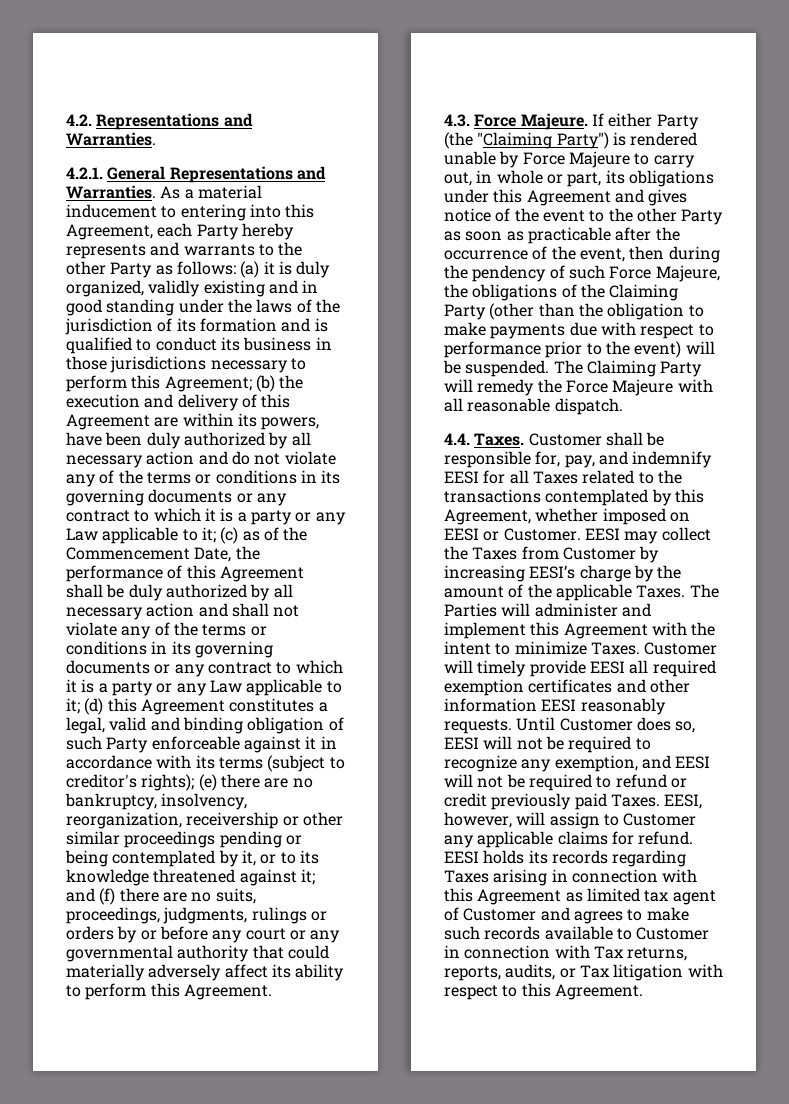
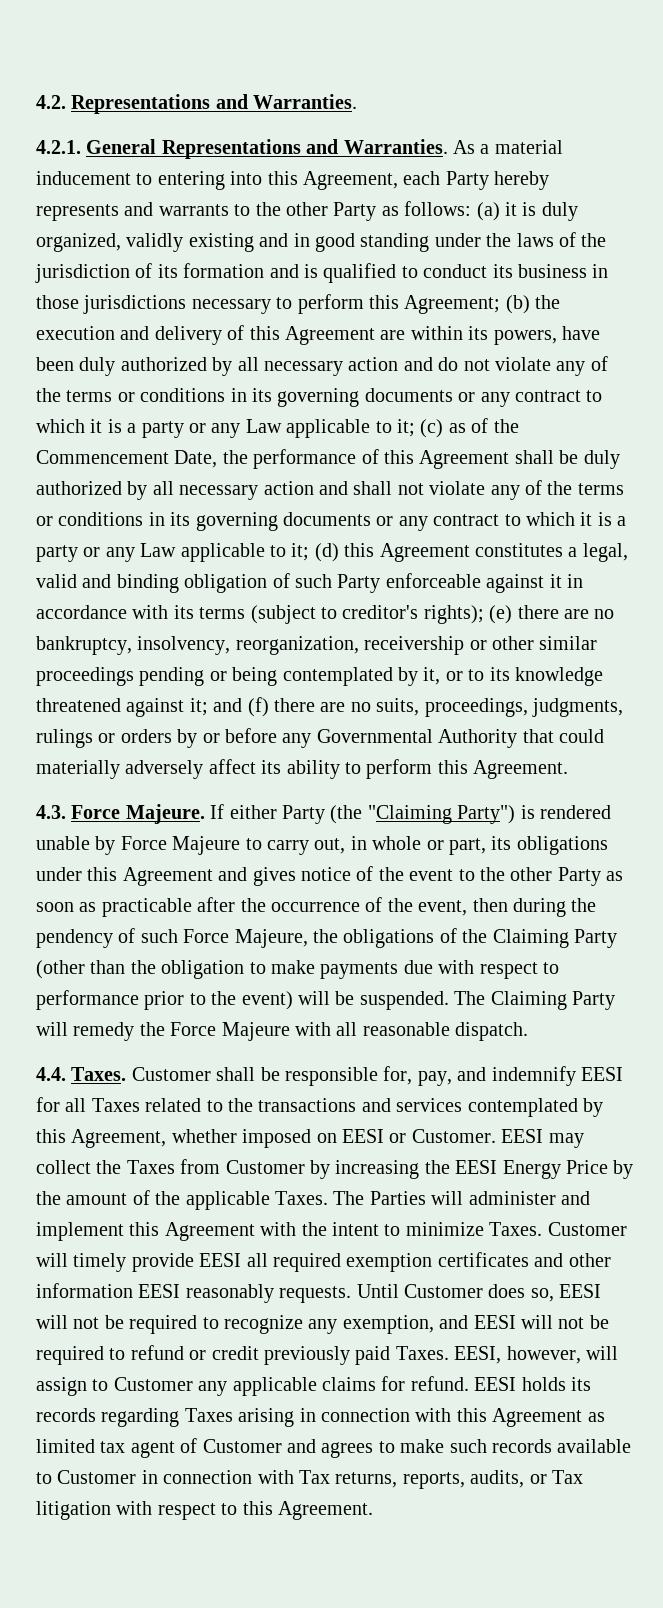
[245,928,341,943] [66,945,250,962] court or any governmental authority -> [316,729,518,748] Governmental Authority
(541, 496) none -> [361,1098,463,1112] and services
[529,565,631,582] EESI’s charge -> [424,1160,608,1179] the EESI Energy Price

